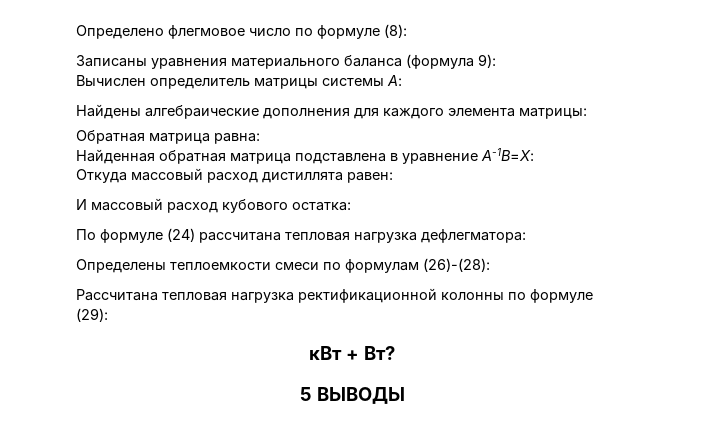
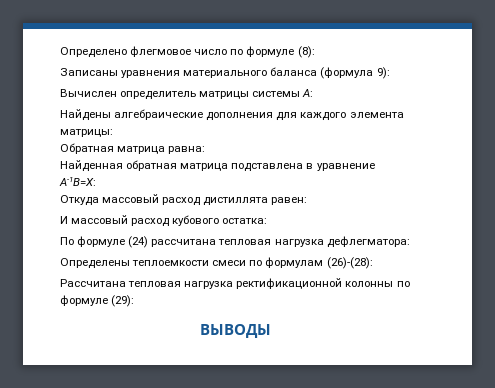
[309,346,395,360] [299,387,312,401] кВт + Вт? // 5 -> (135, 301) none

